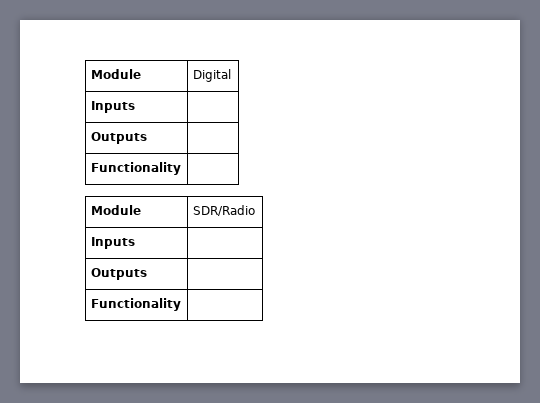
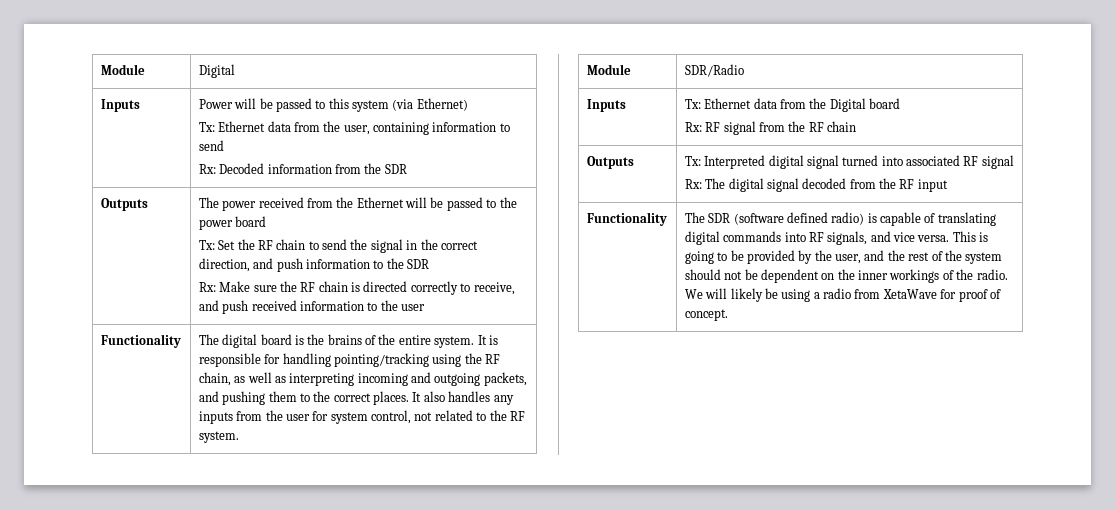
[90,132,147,144] [90,162,181,175] [90,205,141,215] [192,205,255,216] [90,237,135,249] [90,268,147,280] [90,298,181,311] // Outputs | // Functionality | // Module | SDR/Radio // Inputs | // Outputs | // Functionality | -> [198,98,468,112] [198,121,510,135] [198,140,224,151] [198,163,407,174] [100,198,148,211] [198,197,517,211] [198,216,267,230] [198,239,478,253] [198,258,430,272] [198,281,515,295] [198,300,426,314] [100,334,181,348] [198,334,498,348] [198,353,501,367] [198,372,527,386] [198,391,514,405] [198,410,525,424] [198,431,239,443] [586,64,631,75] [684,64,744,77] [586,99,626,112] [684,98,901,112] [684,121,857,135] [586,156,634,169] [684,155,1014,169] [684,178,948,192] [586,212,667,226] [684,212,996,226] [684,231,989,245] [684,250,1003,264] [684,269,1008,283] [684,288,1001,302] [684,309,728,321] Power will be passed to this system (via Ethernet) // Tx: Ethernet data from the user, containing information to send // Rx: Decoded information from the SDR // Outputs | The power received from the Ethernet will be passed to the power board // Tx: Set the RF chain to send the signal in the correct direction, and push information to the SDR // Rx: Make sure the RF chain is directed correctly to receive, and push received information to the user // Functionality | The digital board is the brains of the entire system. It is responsible for handling pointing/tracking using the RF chain, as well as interpreting incoming and outgoing packets, and pushing them to the correct places. It also handles any inputs from the user for system control, not related to the RF system. // Module | SDR/Radio // Inputs | Tx: Ethernet data from the Digital board // Rx: RF signal from the RF chain // Outputs | Tx: Interpreted digital signal turned into associated RF signal // Rx: The digital signal decoded from the RF input // Functionality | The SDR (software defined radio) is capable of translating digital commands into RF signals, and vice versa. This is going to be provided by the user, and the rest of the system should not be dependent on the inner workings of the radio. We will likely be using a radio from XetaWave for proof of concept.

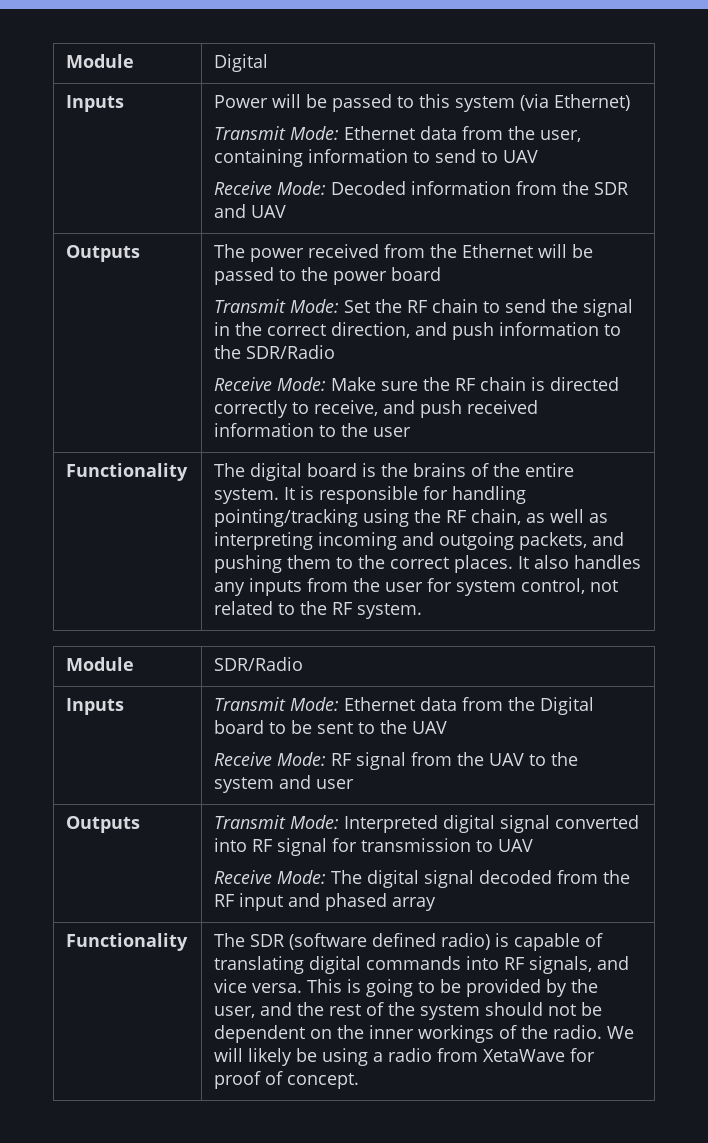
[198,122,215,132] Tx: -> [214,126,340,140] Transmit Mode:
[198,164,216,174] // Rx: -> [481,150,539,163] [214,181,327,195] to UAV // Receive Mode:
(407, 169) none -> [214,204,287,218] and UAV
[198,240,215,250] Tx: -> [214,299,340,313] Transmit Mode:
[407,259,430,269] [198,282,216,292] SDR // Rx: -> [246,345,336,359] [214,377,327,391] SDR/Radio // Receive Mode:
[684,99,701,109] Tx: -> [214,697,340,711] Transmit Mode:
[684,121,857,135] [586,156,634,169] [684,156,701,166] // Rx: RF signal from the RF chain // Outputs | Tx: -> [269,720,448,734] [214,752,579,770] [214,775,355,793] [66,816,141,833] [214,815,340,829] to be sent to the UAV // Receive Mode: RF signal from the UAV to the system and user // Outputs | Transmit Mode:
[842,155,1014,169] [684,179,702,189] turned into associated RF signal // Rx: -> [555,815,640,829] [214,838,534,856] [214,870,327,884] converted into RF signal for transmission to UAV // Receive Mode:
(948, 185) none -> [288,893,437,911] and phased array

